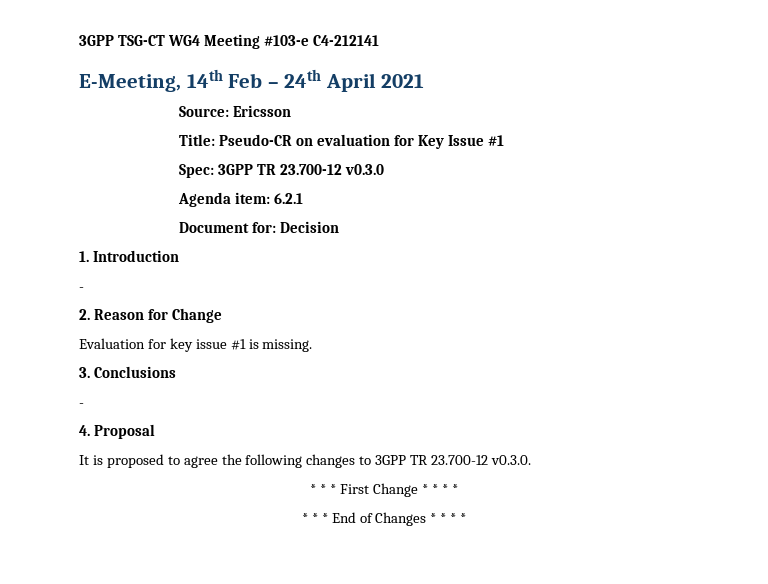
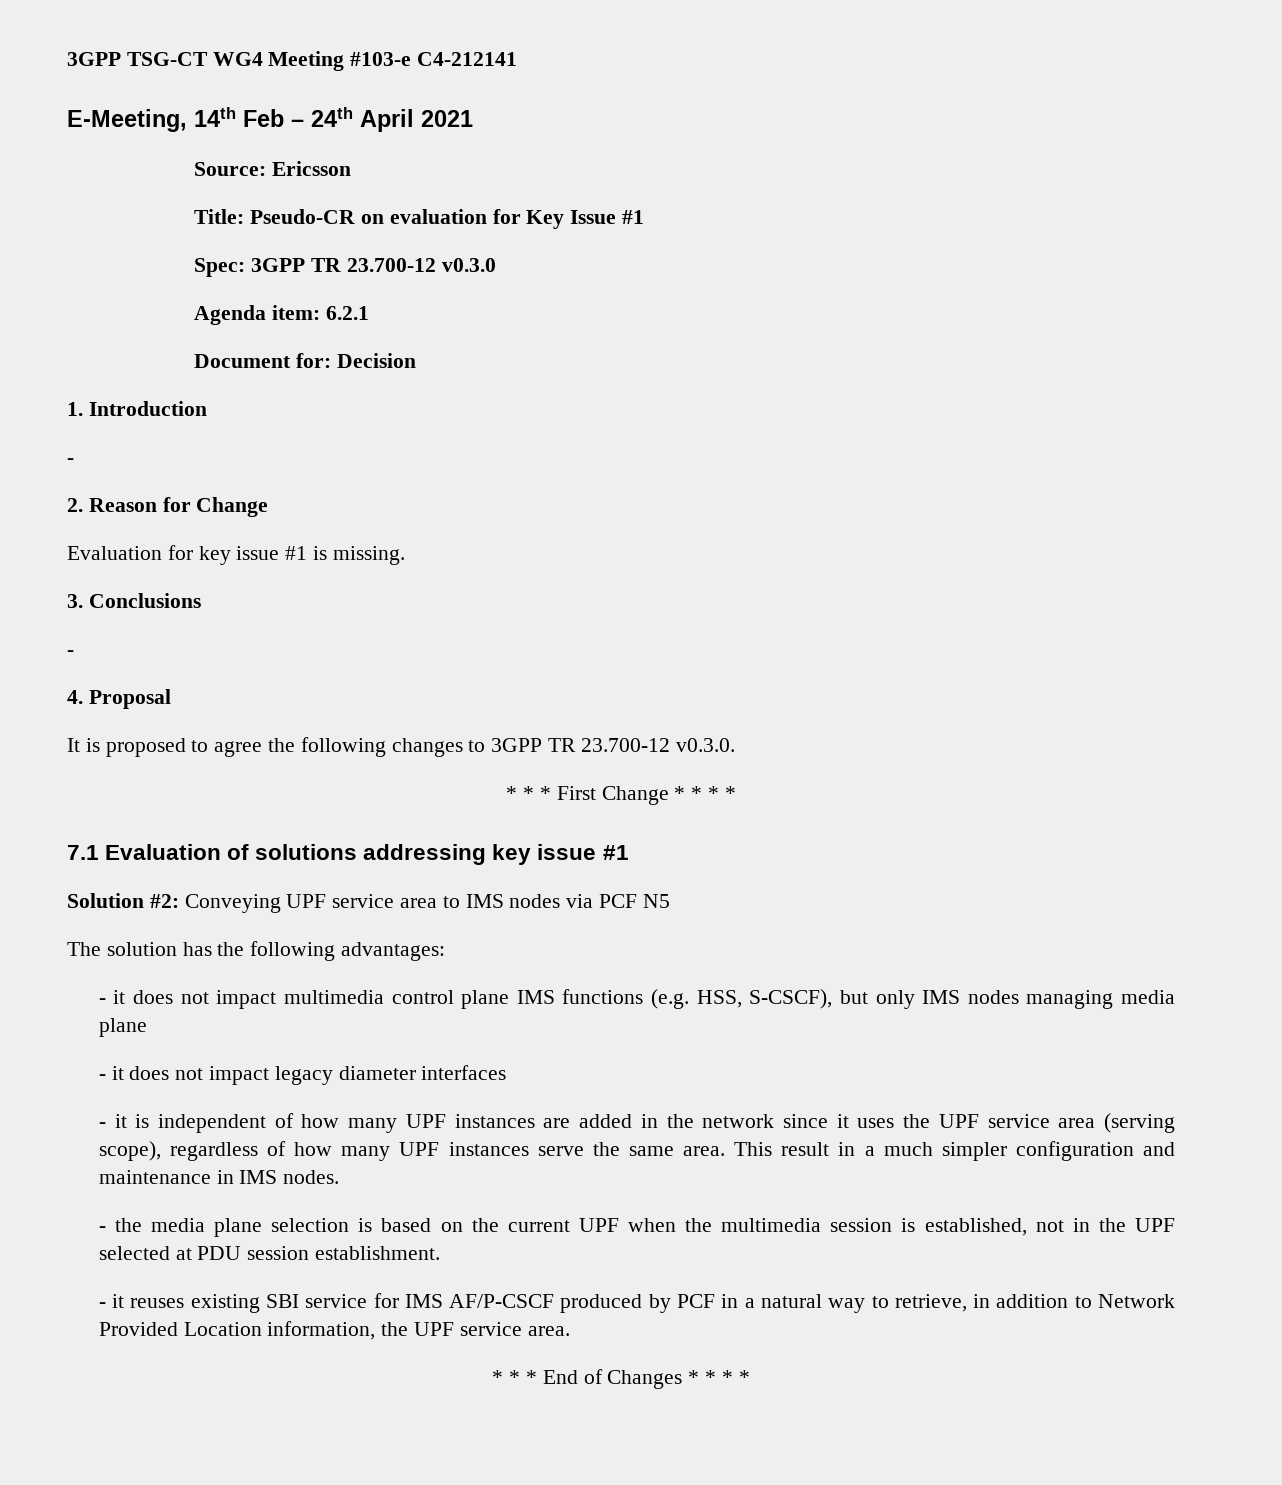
(458, 489) none -> [67,844,629,865] [67,893,670,913] [67,941,446,961] [98,989,1175,1009] [98,1018,147,1037] [98,1065,507,1085] [98,1113,1175,1133] [98,1141,1175,1161] [98,1170,340,1184] [98,1218,1176,1237] [98,1246,441,1260] [98,1293,1176,1313] [98,1321,570,1340] // 7.1 Evaluation of solutions addressing key issue #1 // Solution #2: Conveying UPF service area to IMS nodes via PCF N5 // The solution has the following advantages: // - it does not impact multimedia control plane IMS functions (e.g. HSS, S-CSCF), but only IMS nodes managing media plane // - it does not impact legacy diameter interfaces // - it is independent of how many UPF instances are added in the network since it uses the UPF service area (serving scope), regardless of how many UPF instances serve the same area. This result in a much simpler configuration and maintenance in IMS nodes. // - the media plane selection is based on the current UPF when the multimedia session is established, not in the UPF selected at PDU session establishment. // - it reuses existing SBI service for IMS AF/P-CSCF produced by PCF in a natural way to retrieve, in addition to Network Provided Location information, the UPF service area.

